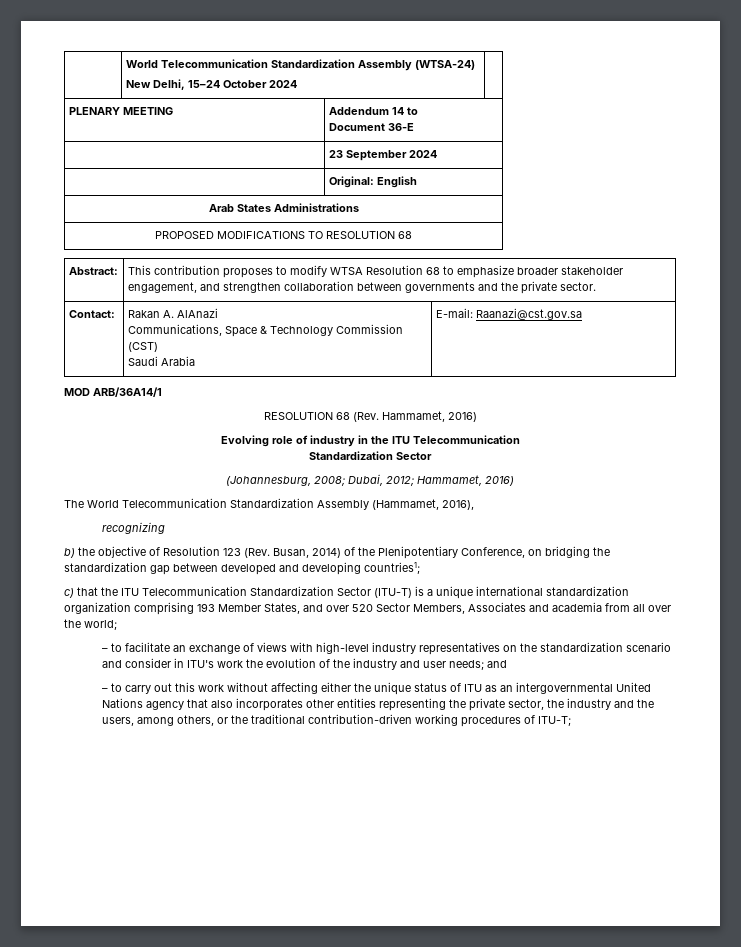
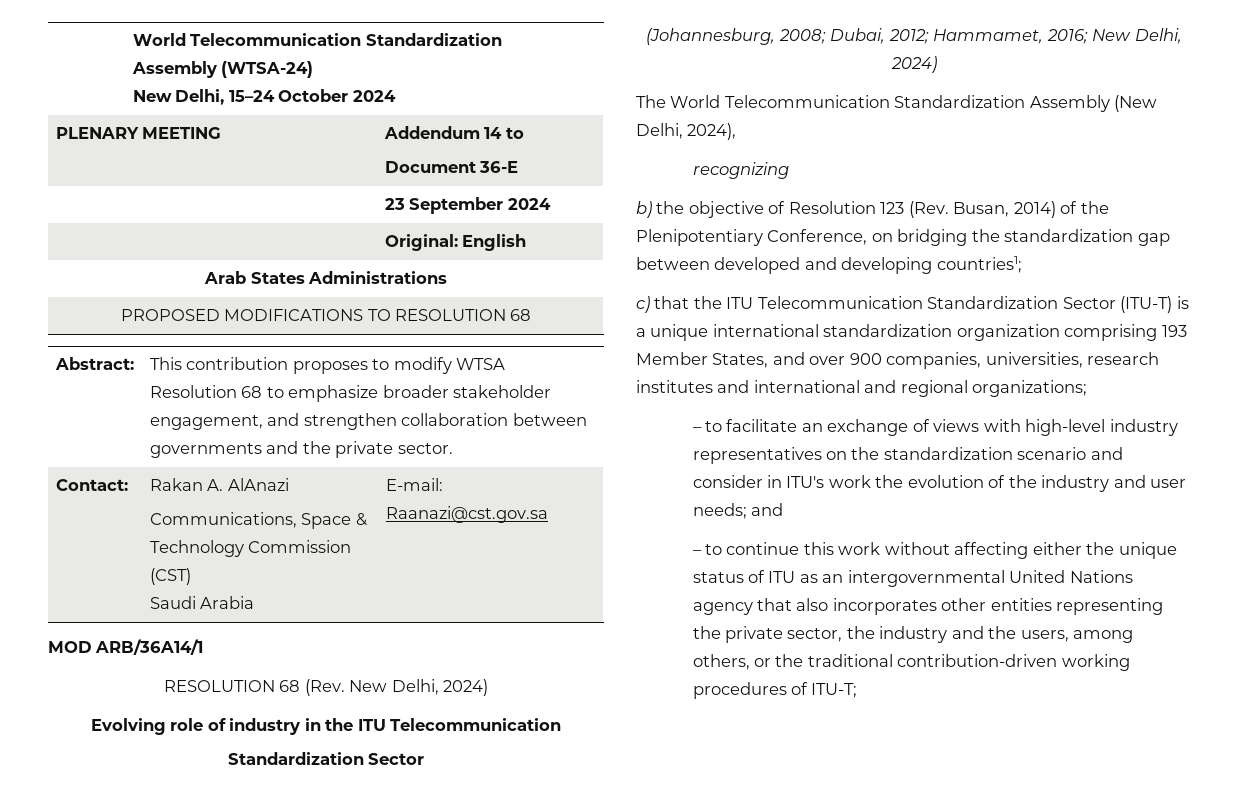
[381,411,477,422] Hammamet, 2016) -> [349,679,489,696] New Delhi, 2024)
[485,476,514,486] 2016) -> [1046,28,1182,44] [890,56,937,73] 2016; New Delhi, 2024)
[372,499,474,510] (Hammamet, 2016), -> [1114,95,1158,112] [636,123,737,140] (New Delhi, 2024),
[352,602,671,614] [64,619,117,630] 520 Sector Members, Associates and academia from all over the world; -> [849,352,1160,369] [636,380,1088,397] 900 companies, universities, research institutes and international and regional organizations;
[124,683,172,694] carry out -> [726,542,800,555] continue

